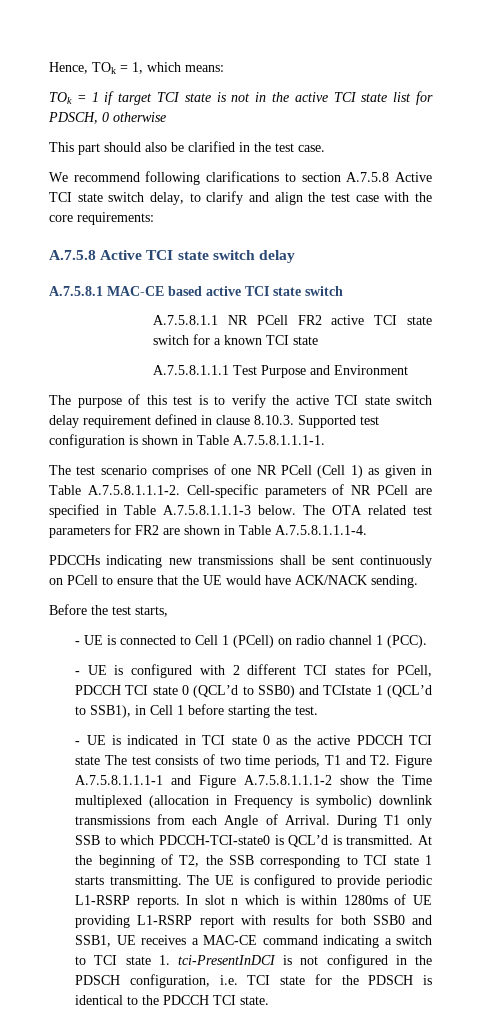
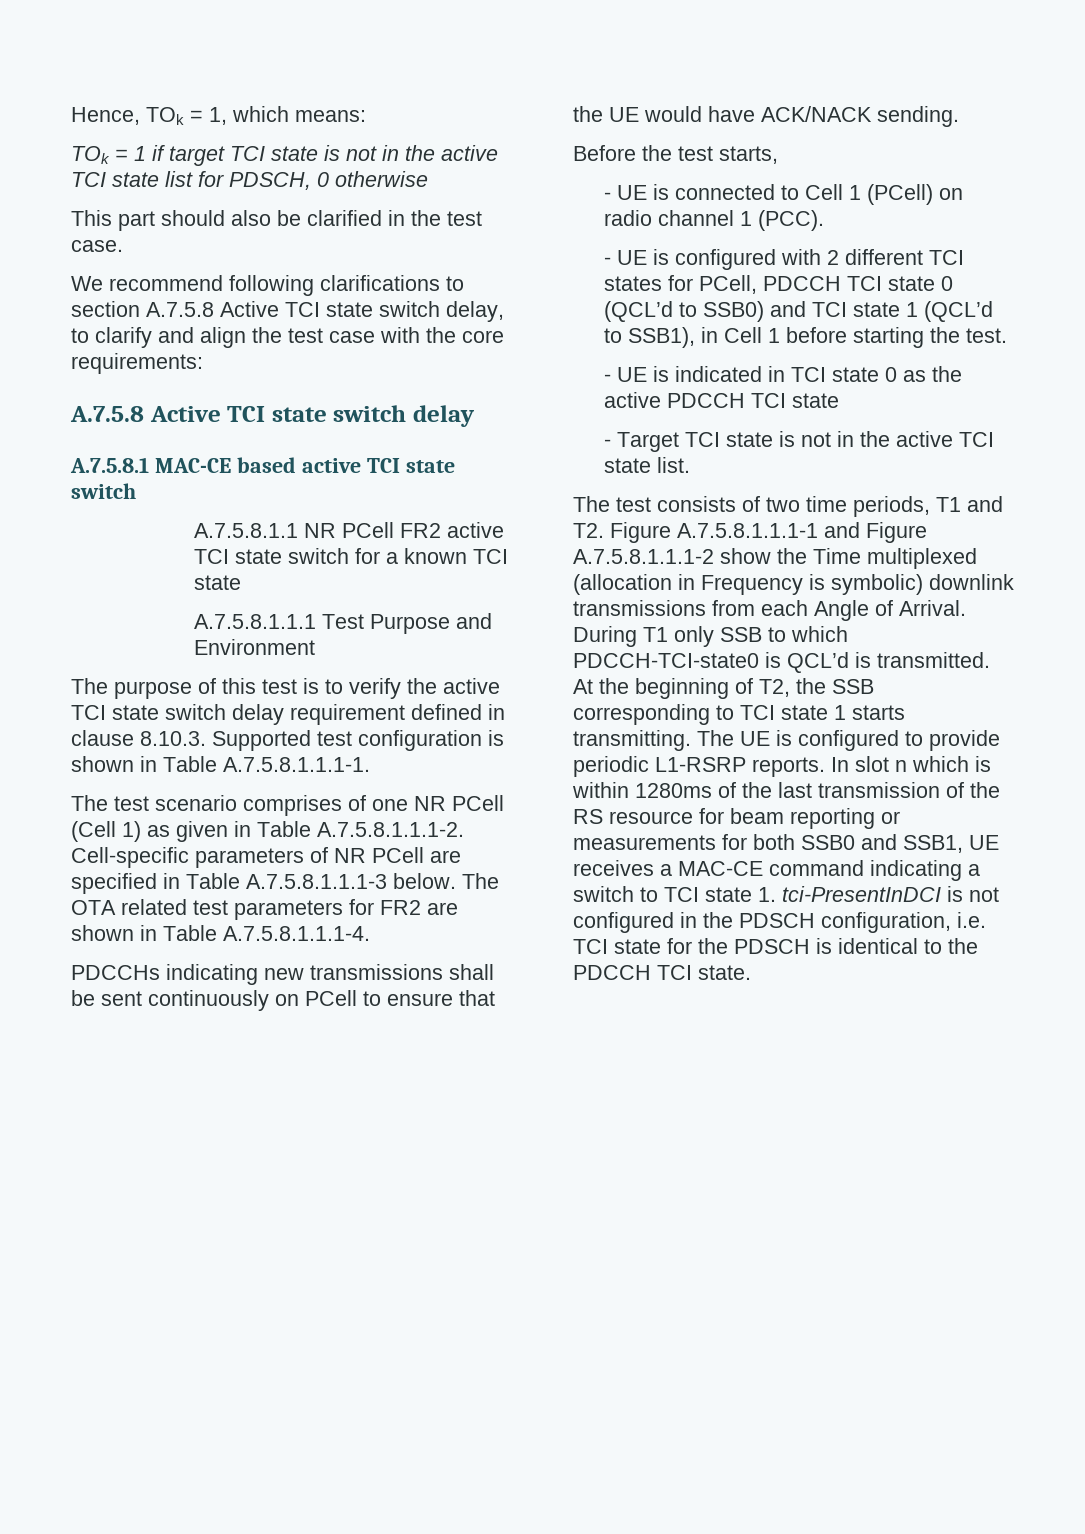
[323,685,372,695] TCIstate -> [811,302,900,317] TCI state
(101, 760) none -> [603,431,994,452] [603,457,690,473] // - Target TCI state is not in the active TCI state list. //
[413,895,432,905] [75,915,310,928] UE providing L1-RSRP report with results -> [742,782,1000,798] [573,808,900,829] [573,835,716,850] the last transmission of the RS resource for beam reporting or measurements

